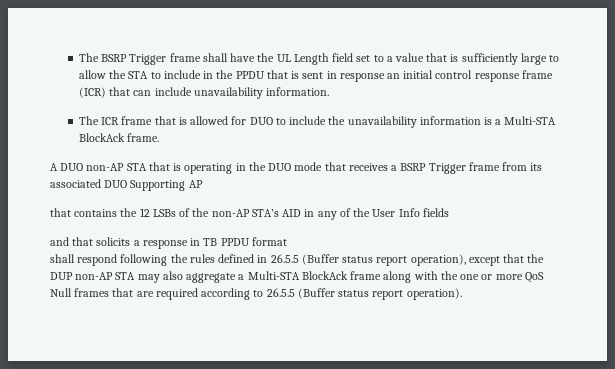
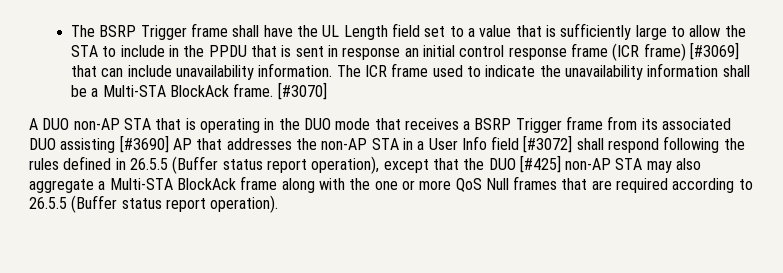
[78,87,106,98] (ICR) -> [612,42,739,61] (ICR frame) [#3069]
(330, 91) // -> (333, 70) none
[154,116,327,125] that is allowed for DUO to include -> [432,65,536,77] used to indicate
[483,117,492,125] is -> [722,65,750,77] [71,85,88,97] shall be
(160, 137) none -> [277,82,327,100] [#3070]
[130,180,186,191] Supporting -> [60,135,169,153] assisting [#3690]
[50,208,449,220] [50,237,287,249] // that contains the 12 LSBs of the non-AP STA’s AID in any of the User Info fields // and that solicits a response in TB PPDU format // -> [196,135,573,153] that addresses the non-AP STA in a User Info field [#3072]
[50,272,73,280] DUP -> [488,155,561,173] DUO [#425]

